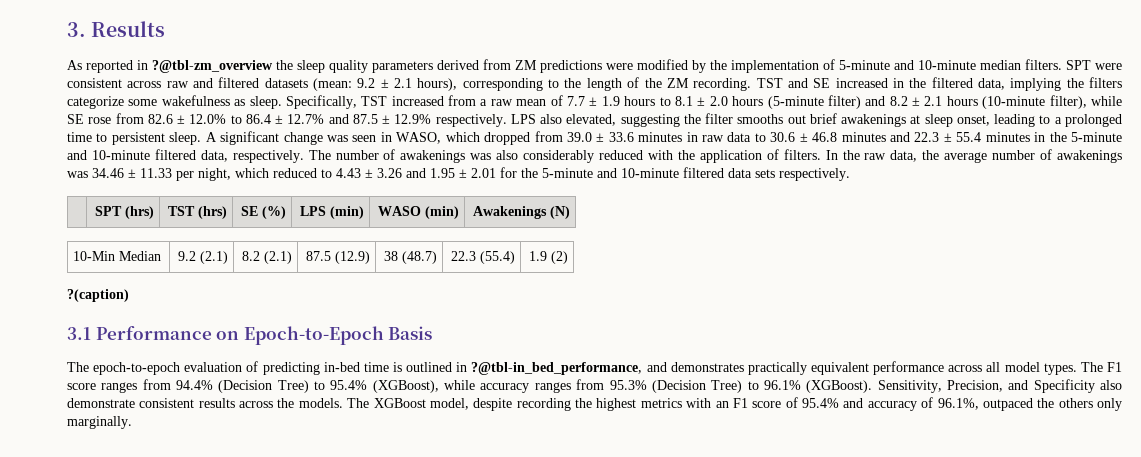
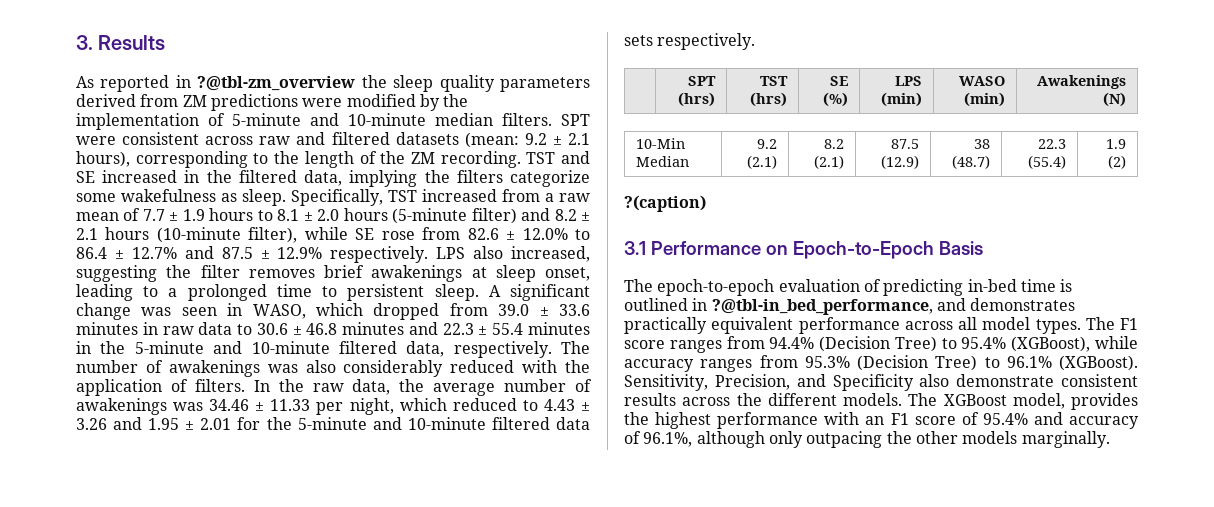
[566,114,617,126] elevated, -> [510,246,590,262] increased,
[737,114,806,124] smooths out -> [248,269,315,278] removes
(295, 403) none -> [767,393,837,406] different
[473,398,571,411] despite recording -> [1071,393,1138,410] provides
[640,398,682,408] metrics -> [717,412,819,429] performance
[982,398,1122,411] outpaced the others only -> [696,431,1018,448] although only outpacing the other models

